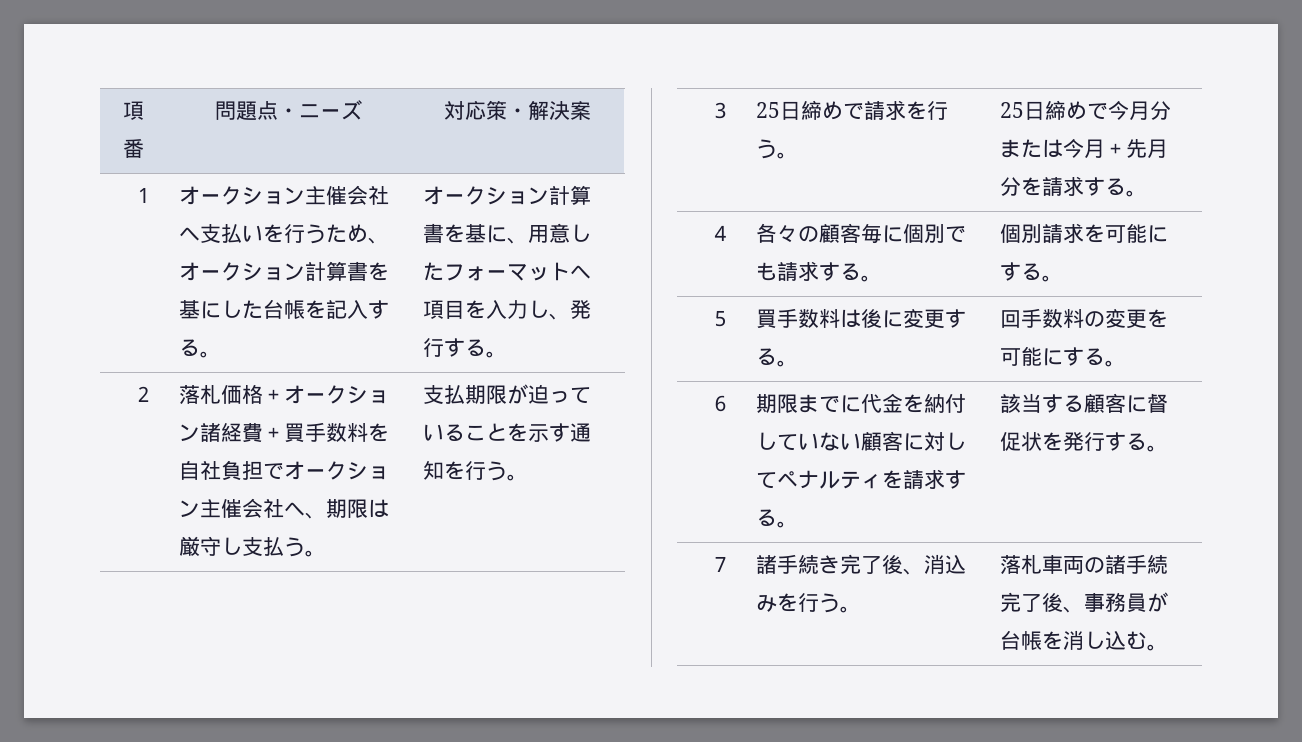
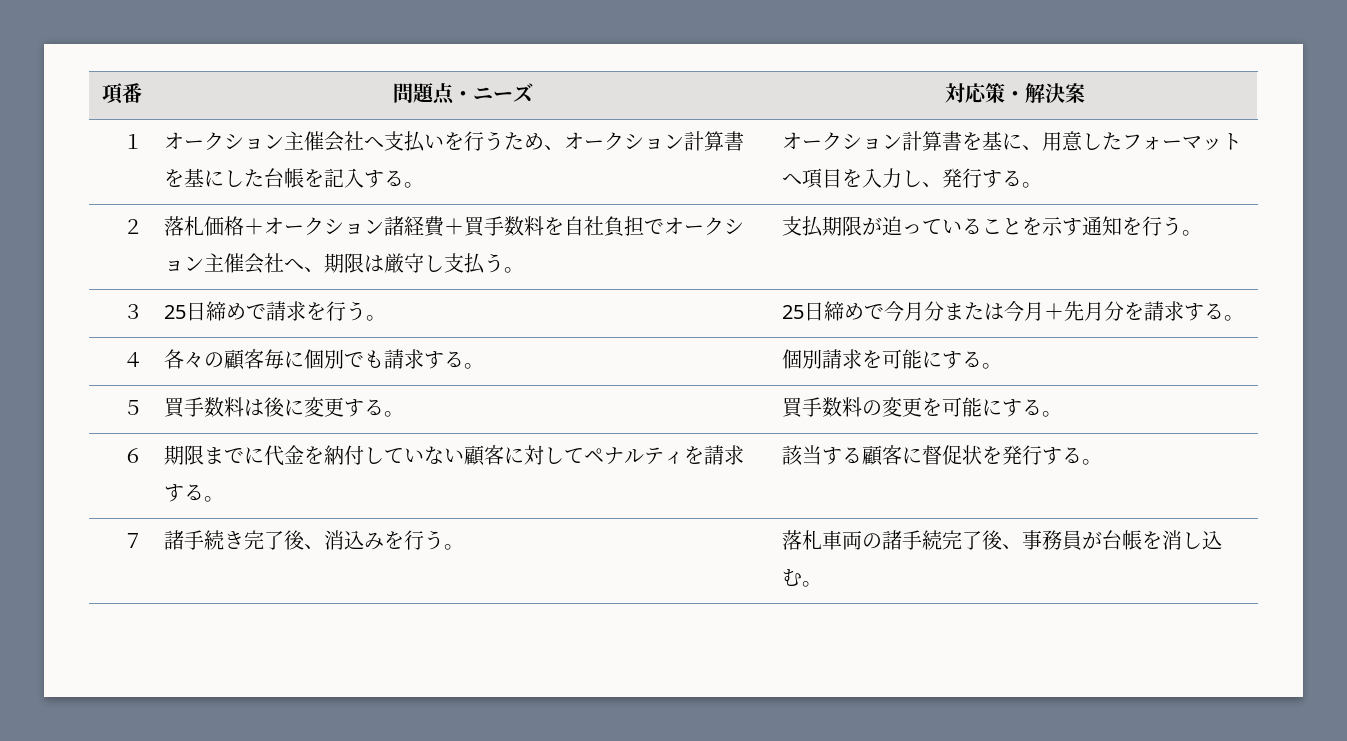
[1000,310,1022,328] 回 -> [782,397,804,418] 買

